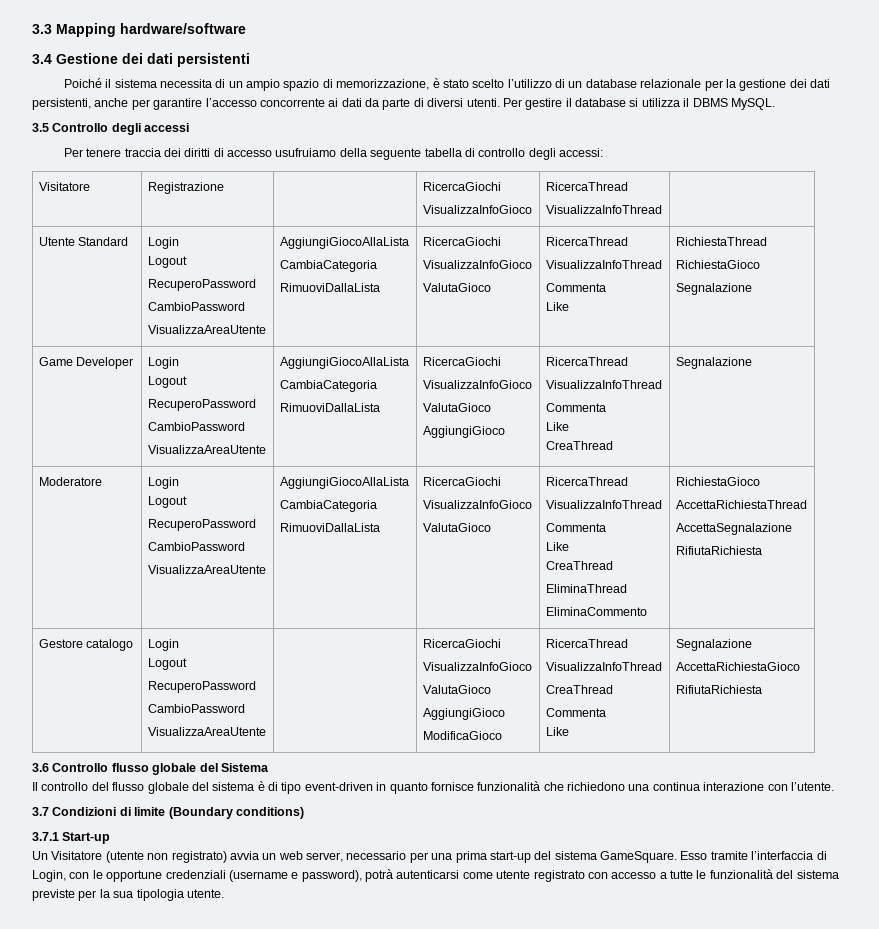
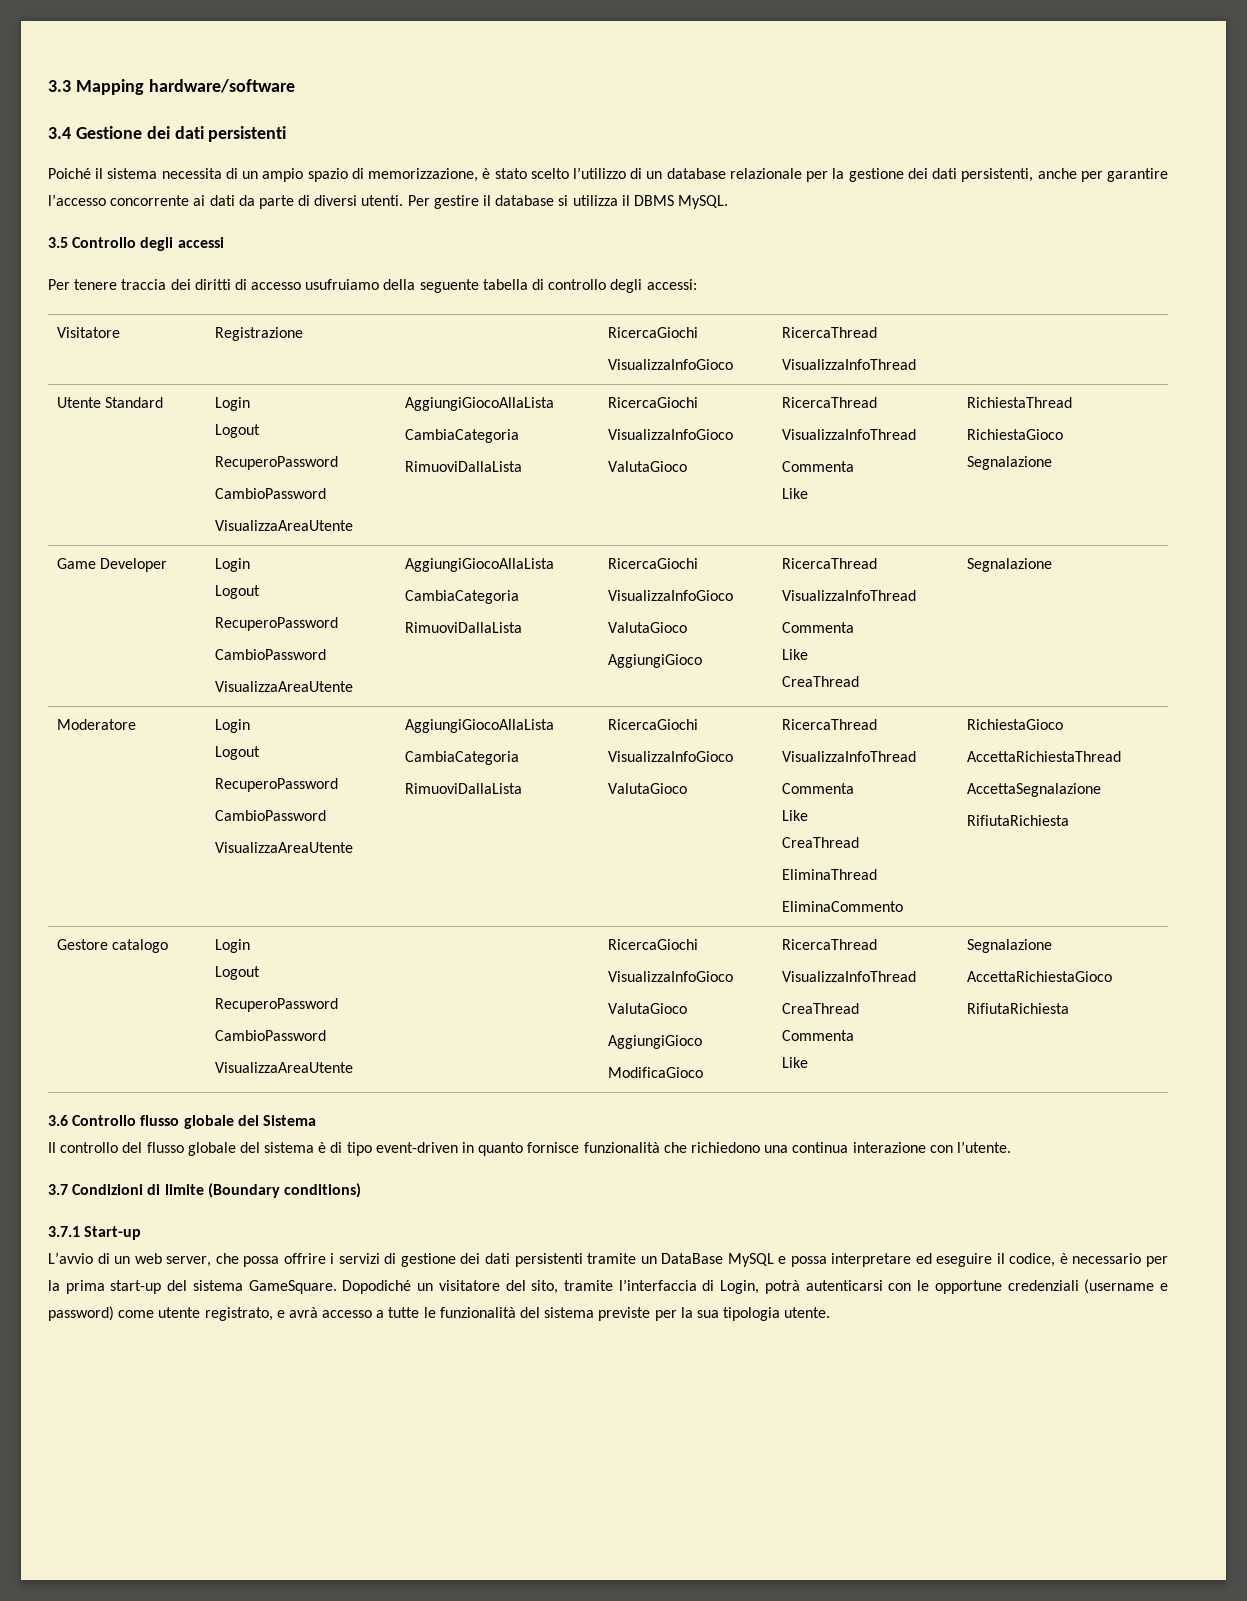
[32,851,343,863] Un Visitatore (utente non registrato) avvia un web server, -> [48,1252,1068,1267] L’avvio di un web server, che possa offrire i servizi di gestione dei dati persistenti tramite un DataBase MySQL e possa interpretare ed eseguire il codice, è
[431,853,453,860] una -> [48,1280,60,1291] la
[680,851,708,860] Esso -> [342,1280,559,1294] Dopodiché un visitatore del sito,
(66, 876) none -> [764,1280,883,1294] potrà autenticarsi
[301,869,608,882] password), potrà autenticarsi come utente registrato con -> [48,1306,318,1321] password) come utente registrato, e avrà

